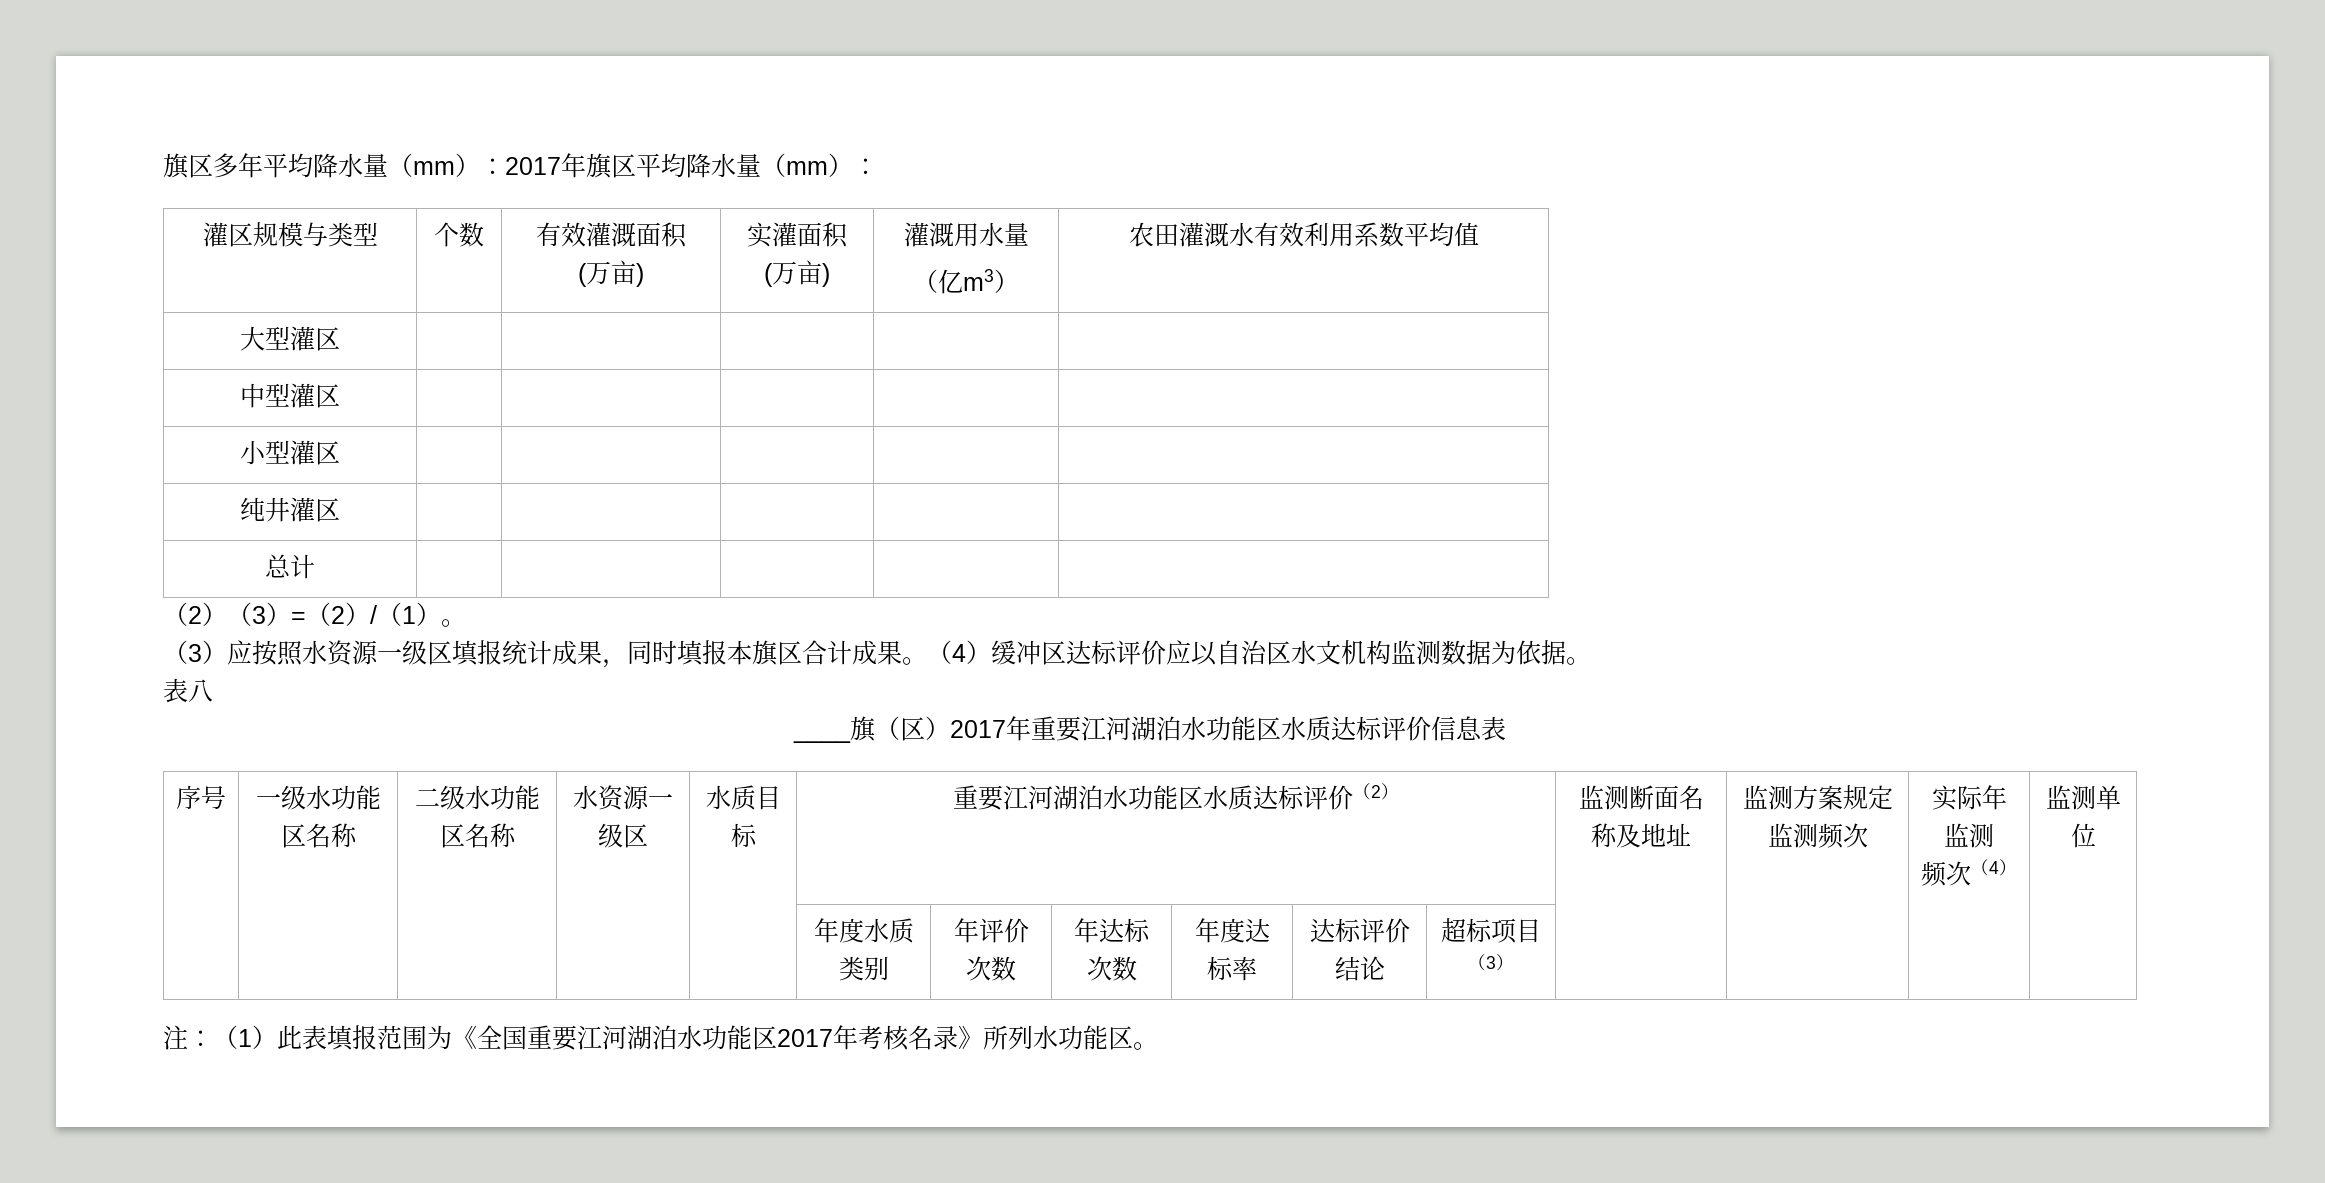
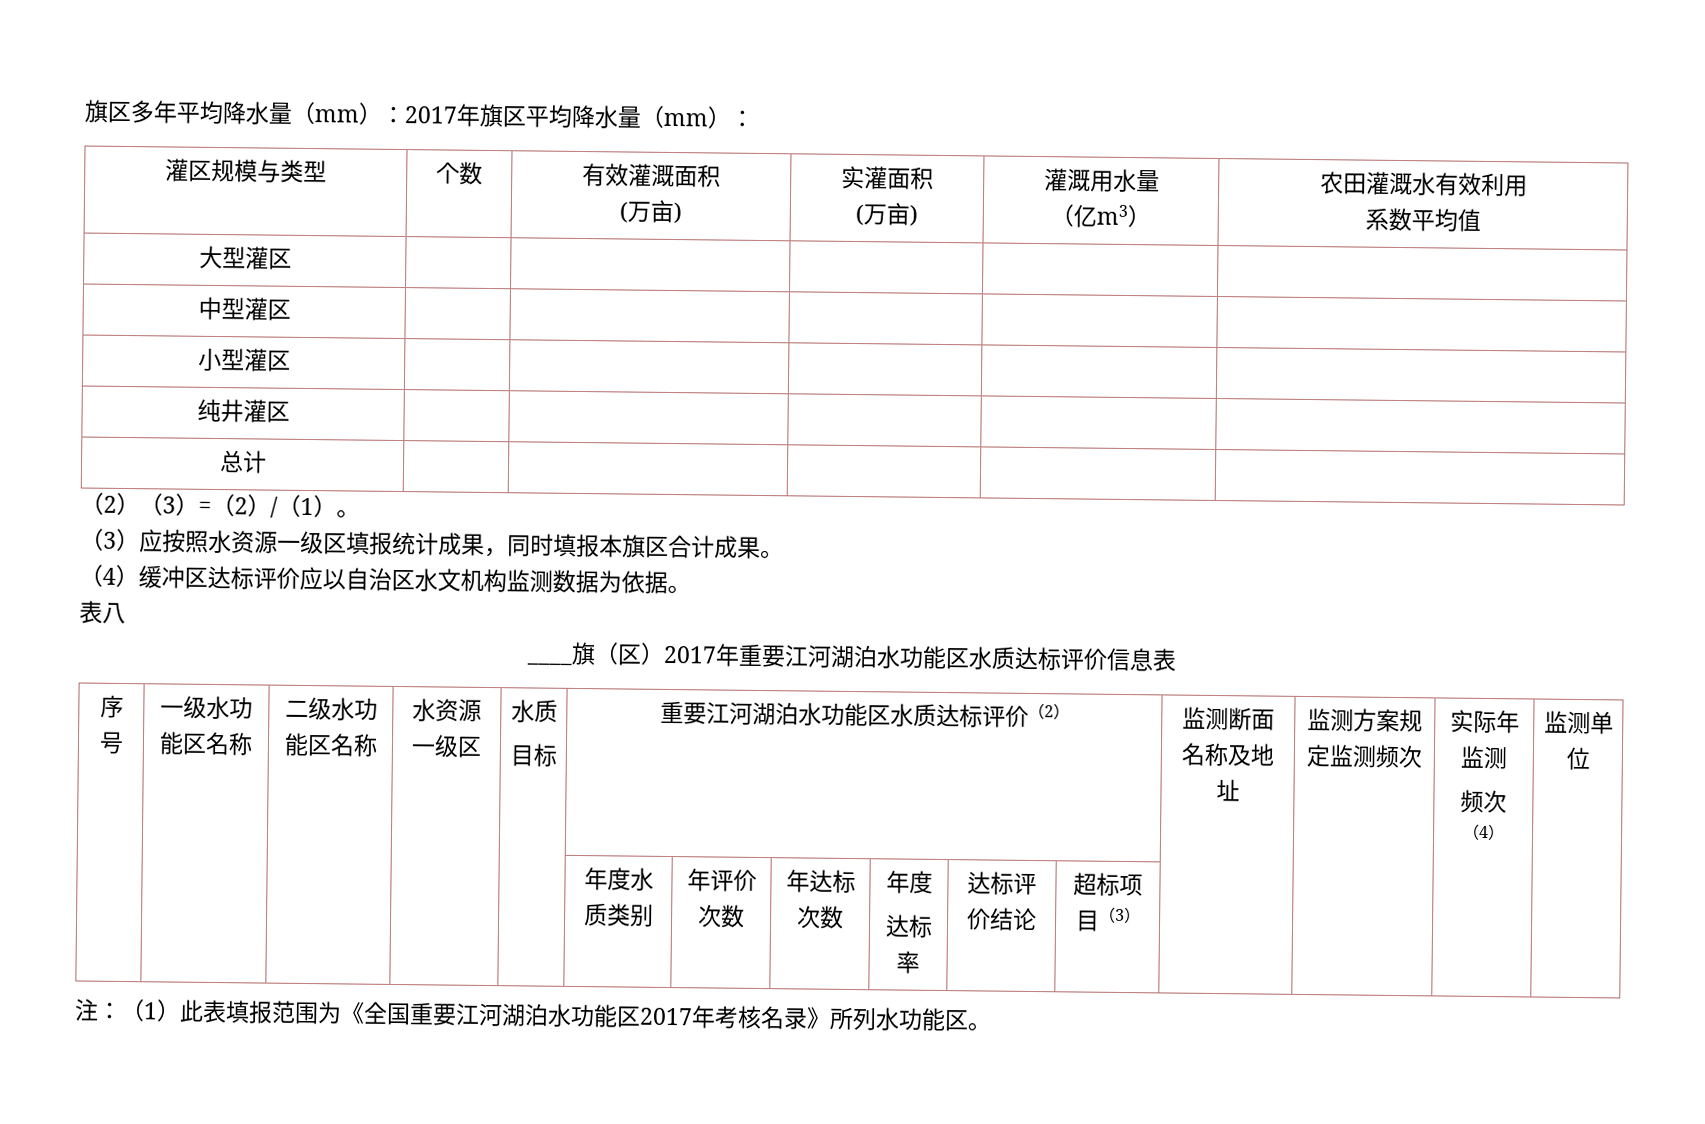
(1354, 235) none -> (1528, 186) //
(927, 661) none -> (784, 554) //
(756, 797) none -> (558, 711) //
(1245, 930) none -> (933, 882) //

